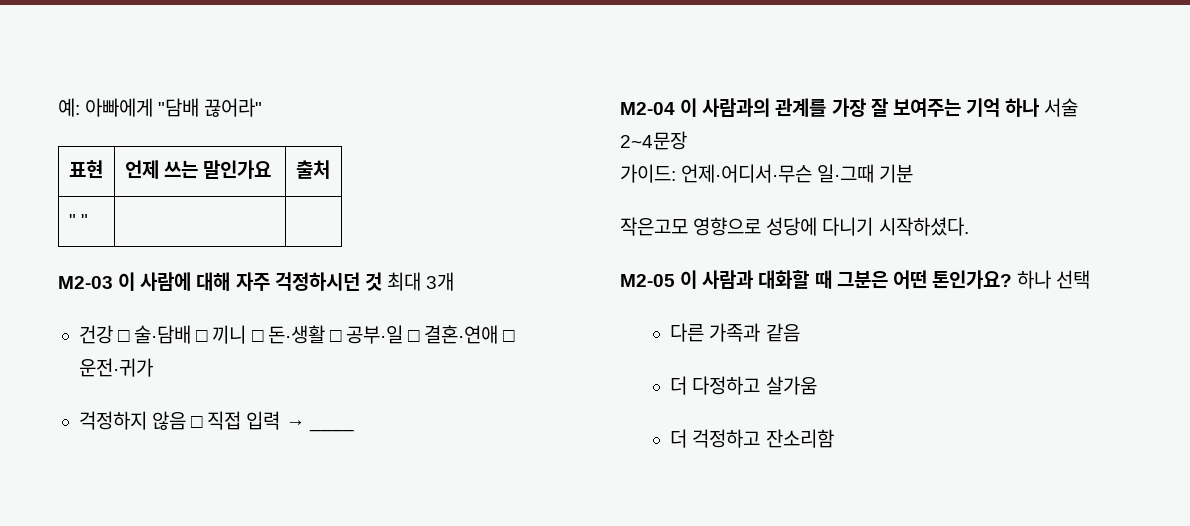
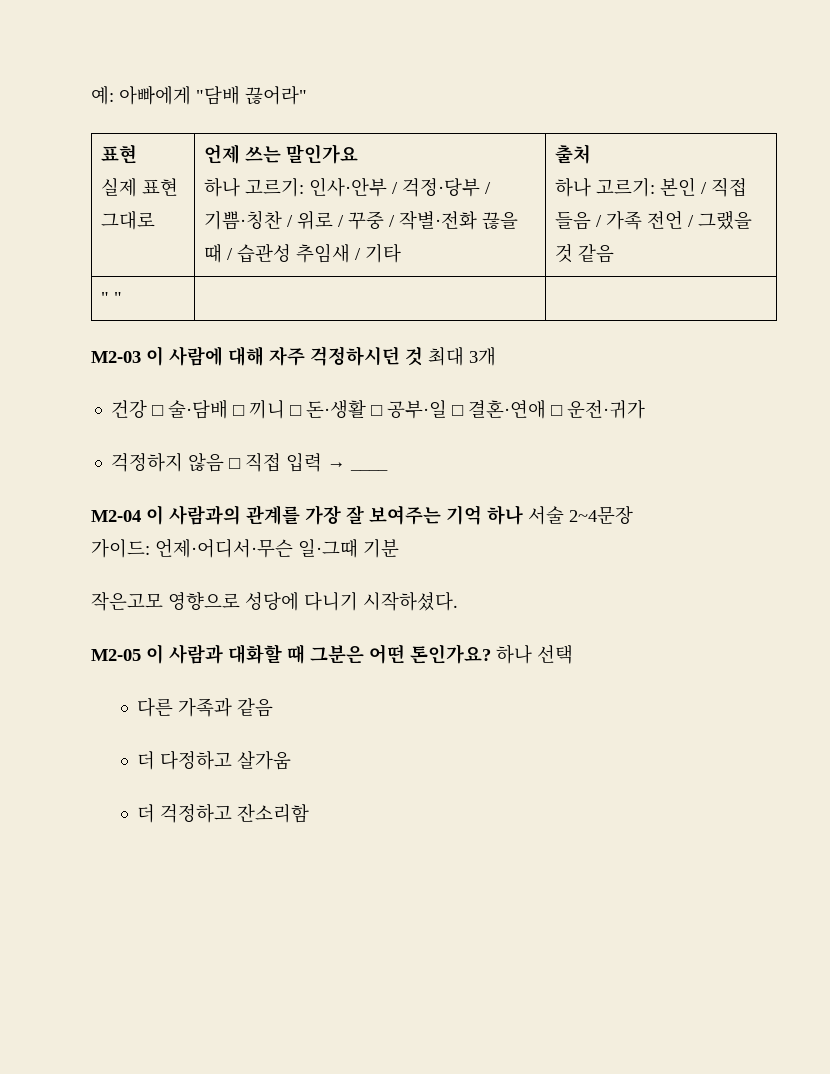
(103, 169) none -> [101,178,179,197] [101,211,156,230] // 실제 표현 그대로
[295,160,330,179] | 출처 -> [204,177,492,197] [204,210,519,230] [204,243,402,263] [555,144,592,164] [555,177,748,197] [555,210,753,230] [555,243,615,263] // 하나 고르기: 인사·안부 / 걱정·당부 / 기쁨·칭찬 / 위로 / 꾸중 / 작별·전화 끊을 때 / 습관성 추임새 / 기타 | 출처 // 하나 고르기: 본인 / 직접 들음 / 가족 전언 / 그랬을 것 같음

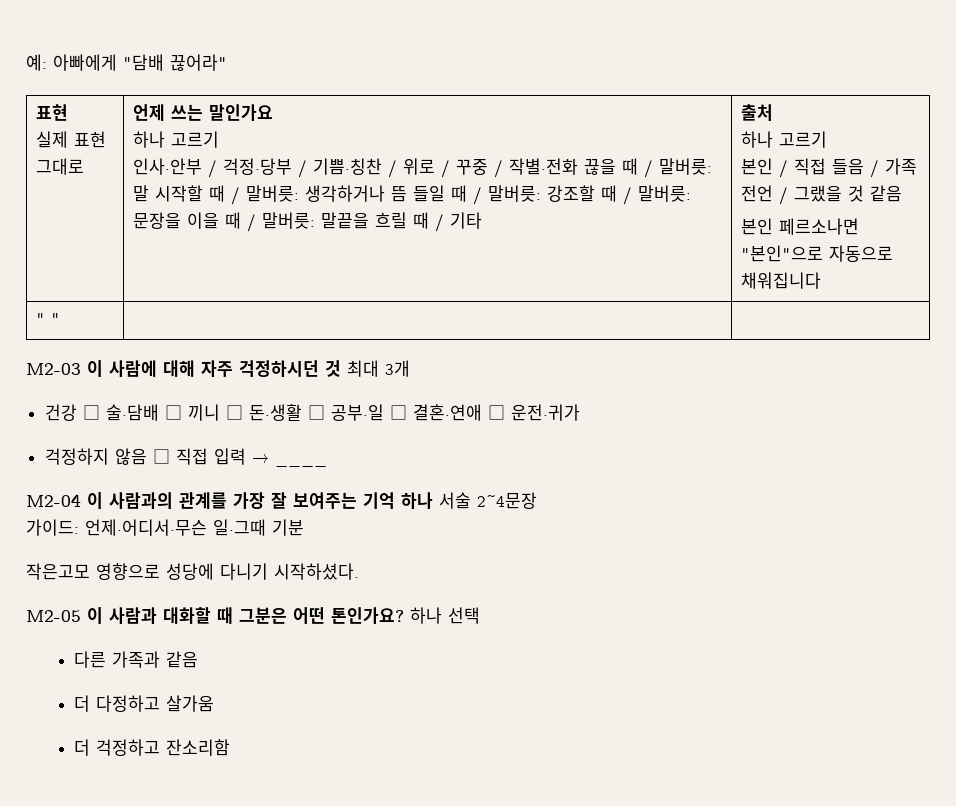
[245,178,305,197] 고르기: -> [171,131,220,148] 고르기 //
[237,243,351,263] 습관성 추임새 -> [659,158,713,175] [133,185,692,205] [133,212,430,232] 말버릇: 말 시작할 때 / 말버릇: 생각하거나 뜸 들일 때 / 말버릇: 강조할 때 / 말버릇: 문장을 이을 때 / 말버릇: 말끝을 흐릴 때
[596,178,656,197] 고르기: -> [779,131,828,148] 고르기 //
(615, 253) none -> [741,218,860,235] [741,245,894,262] [741,272,822,289] // 본인 페르소나면 "본인"으로 자동으로 채워집니다

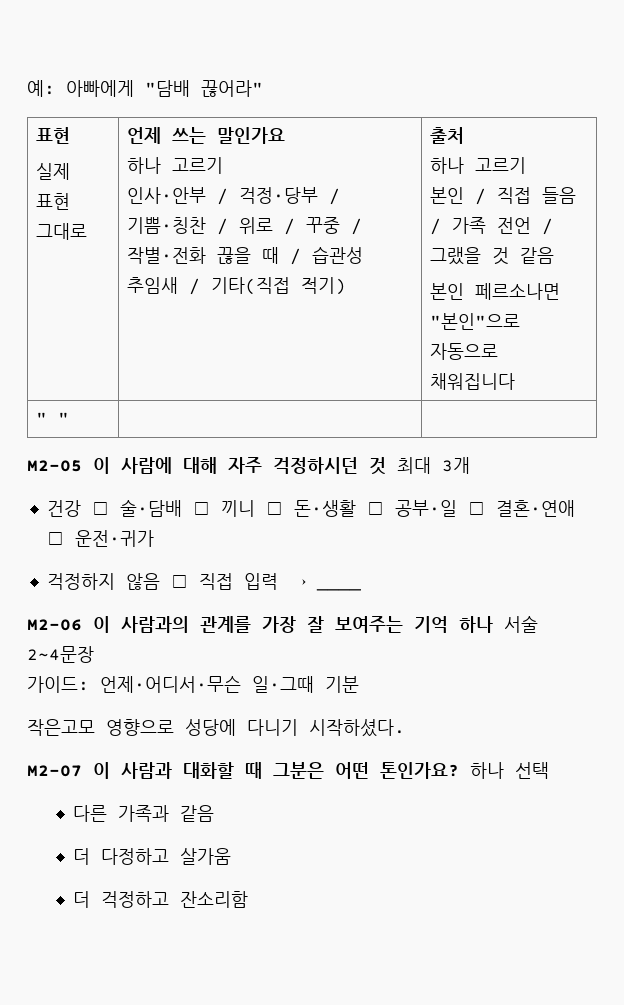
[659,158,713,175] [133,185,692,205] [133,212,483,232] 말버릇: 말 시작할 때 / 말버릇: 생각하거나 뜸 들일 때 / 말버릇: 강조할 때 / 말버릇: 문장을 이을 때 / 말버릇: 말끝을 흐릴 때 / 기타 -> [311,246,363,264] [126,277,346,295] 습관성 추임새 / 기타(직접 적기)
[26,363,81,375] M2-03 -> [27,460,82,472] M2-05
[26,494,81,507] M2-04 -> [27,619,82,631] M2-06
[26,610,81,622] M2-05 -> [27,765,82,777] M2-07

